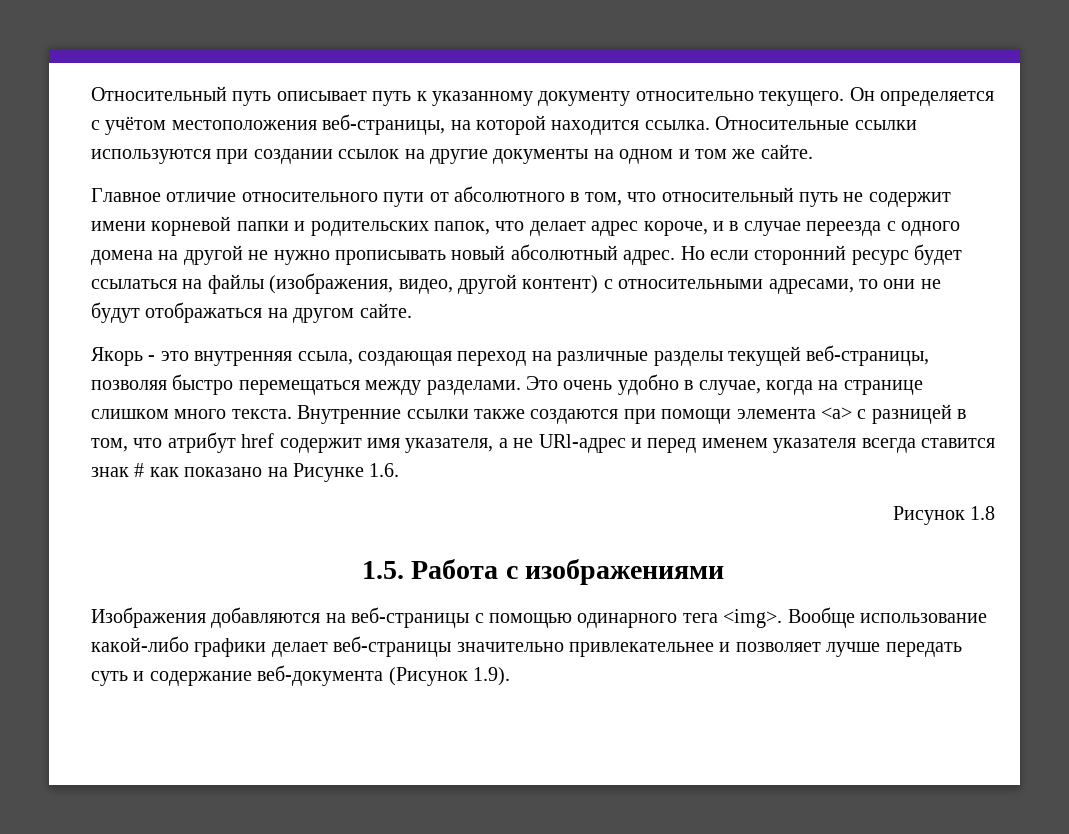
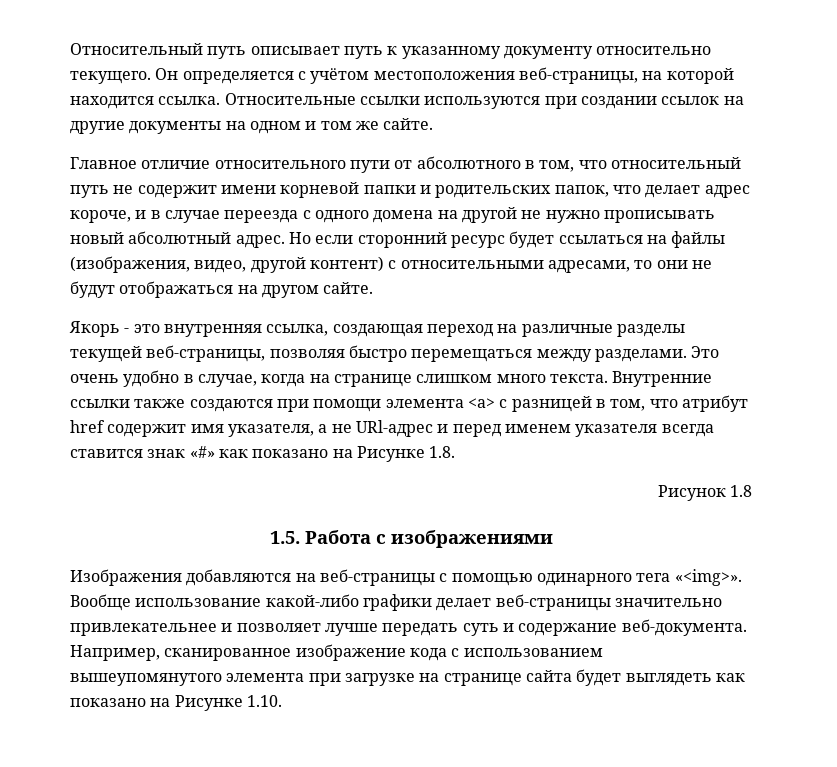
[297,351,353,365] ссыла, -> [266,324,329,336] ссылка,
[134,463,400,482] # как показано на Рисунке 1.6. -> [189,446,456,462] «#» как показано на Рисунке 1.8.
[723,609,783,628] <img>. -> [674,569,742,586] «<img>».
[257,665,510,686] веб-документа (Рисунок 1.9). -> [621,619,747,636] [70,644,603,661] [70,669,745,686] [70,695,282,711] веб-документа. Например, сканированное изображение кода с использованием вышеупомянутого элемента при загрузке на странице сайта будет выглядеть как показано на Рисунке 1.10.

